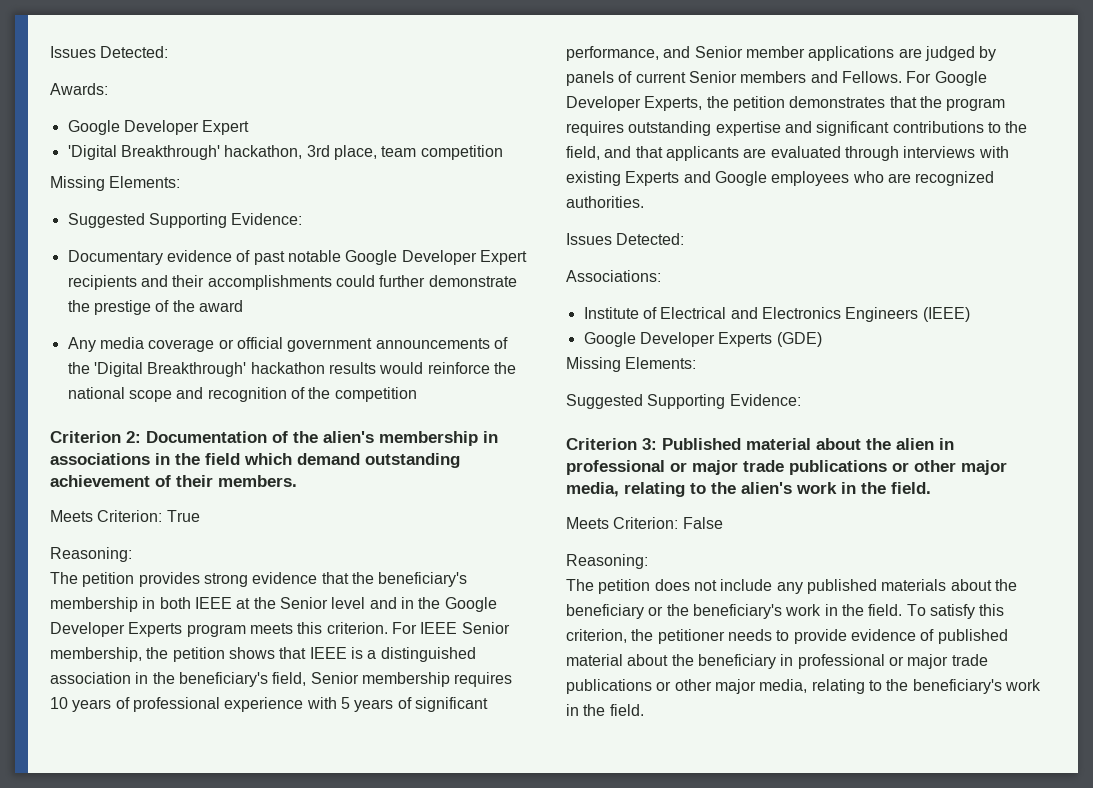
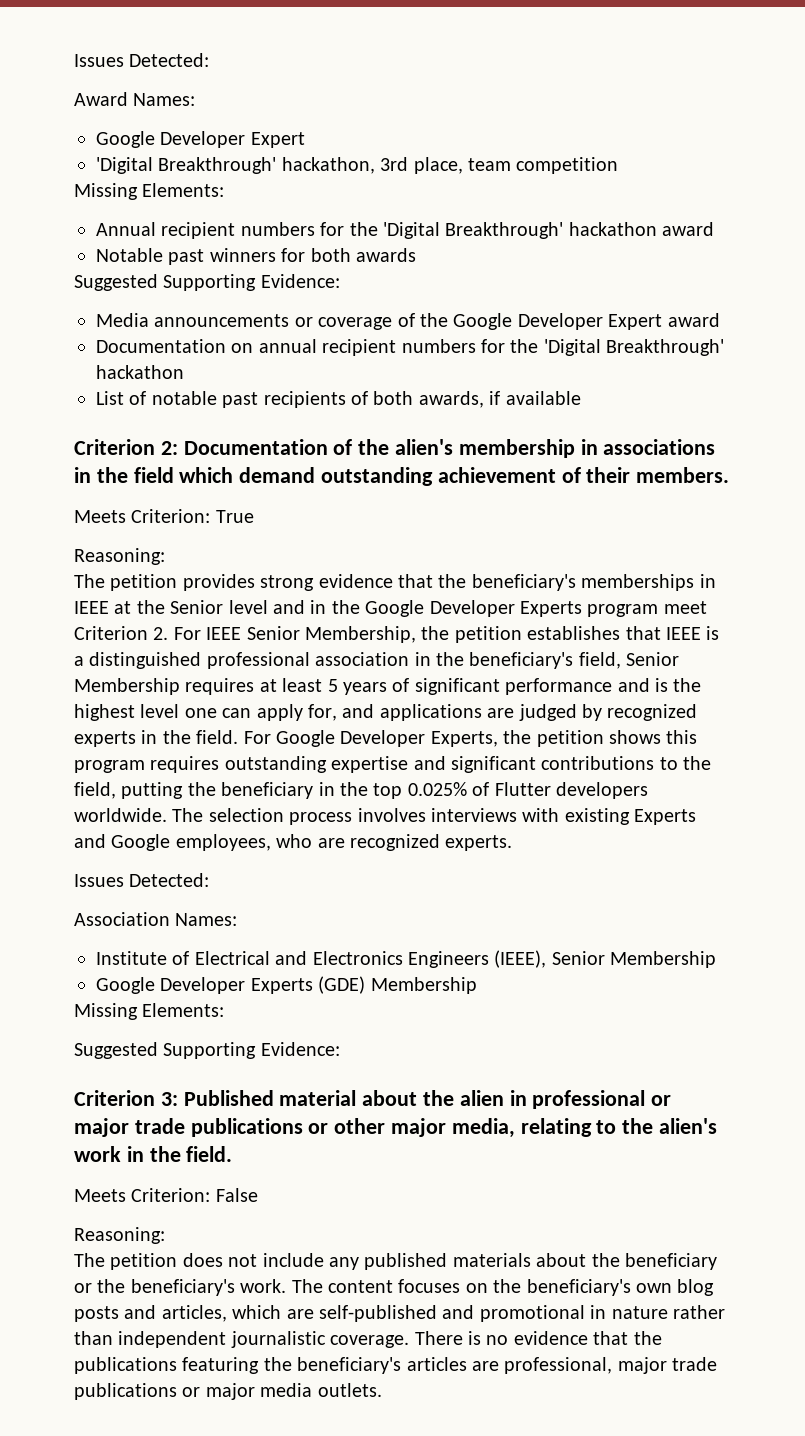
[50,46,169,58] [50,83,108,95] Issues Detected: // Awards: -> [74,53,210,67] [74,92,196,106] Issues Detected: // Award Names:
[67,213,303,228] [67,250,527,265] [67,275,517,290] [67,300,243,315] [67,337,508,352] [67,362,516,377] [67,387,417,402] Suggested Supporting Evidence: // Documentary evidence of past notable Google Developer Expert recipients and their accomplishments could further demonstrate the prestige of the award // Any media coverage or official government announcements of the 'Digital Breakthrough' hackathon results would reinforce the national scope and recognition of the competition -> [96,222,715,239] [96,248,416,265] [74,274,340,291] [96,313,720,330] [96,339,725,356] [96,365,184,379] [96,391,581,408] Annual recipient numbers for the 'Digital Breakthrough' hackathon award // Notable past winners for both awards // Suggested Supporting Evidence: // Media announcements or coverage of the Google Developer Expert award // Documentation on annual recipient numbers for the 'Digital Breakthrough' hackathon // List of notable past recipients of both awards, if available
[50,597,191,612] membership in both -> [581,574,716,591] memberships in
[249,622,388,634] meets this criterion. -> [663,601,707,614] [74,626,169,640] meet Criterion 2.
[50,647,275,662] membership, the petition shows -> [305,626,621,643] Membership, the petition establishes
(476, 654) none -> [206,652,310,669] professional
[361,672,513,687] [50,697,488,712] [566,46,997,61] [566,71,902,86] membership requires 10 years of professional experience with 5 years of significant performance, and Senior member applications are judged by panels of current Senior members and Fellows. -> [74,678,702,695] [74,704,698,721] [74,730,239,747] Membership requires at least 5 years of significant performance and is the highest level one can apply for, and applications are judged by recognized experts in the field.
[789,96,942,108] demonstrates that the -> [608,730,698,744] shows this
[604,146,899,161] and that applicants are evaluated through -> [121,782,648,799] [74,808,426,825] putting the beneficiary in the top 0.025% of Flutter developers worldwide. The selection process involves
[771,171,850,186] employees -> [175,834,271,851] employees,
[566,196,644,208] [566,233,685,245] [566,270,661,282] authorities. // Issues Detected: // Associations: -> [445,835,513,851] [74,873,210,887] [74,912,238,926] experts. // Issues Detected: // Association Names:
[922,307,970,322] (IEEE) -> [494,950,717,968] (IEEE), Senior Membership
(822, 339) none -> [370,977,477,994] Membership
[785,604,1005,619] [566,629,1008,644] [566,654,988,669] [566,679,1041,694] [566,704,644,716] work in the field. To satisfy this criterion, the petitioner needs to provide evidence of published material about the beneficiary in professional or major trade publications or other major media, relating to the beneficiary's work in the field. -> [240,1279,715,1296] [74,1305,725,1322] [74,1331,662,1348] [74,1357,718,1374] [74,1383,382,1400] work. The content focuses on the beneficiary's own blog posts and articles, which are self-published and promotional in nature rather than independent journalistic coverage. There is no evidence that the publications featuring the beneficiary's articles are professional, major trade publications or major media outlets.

